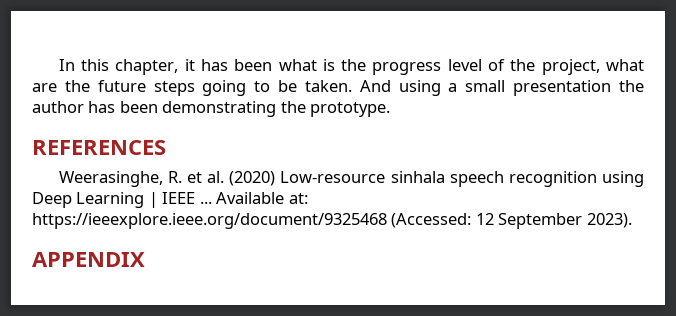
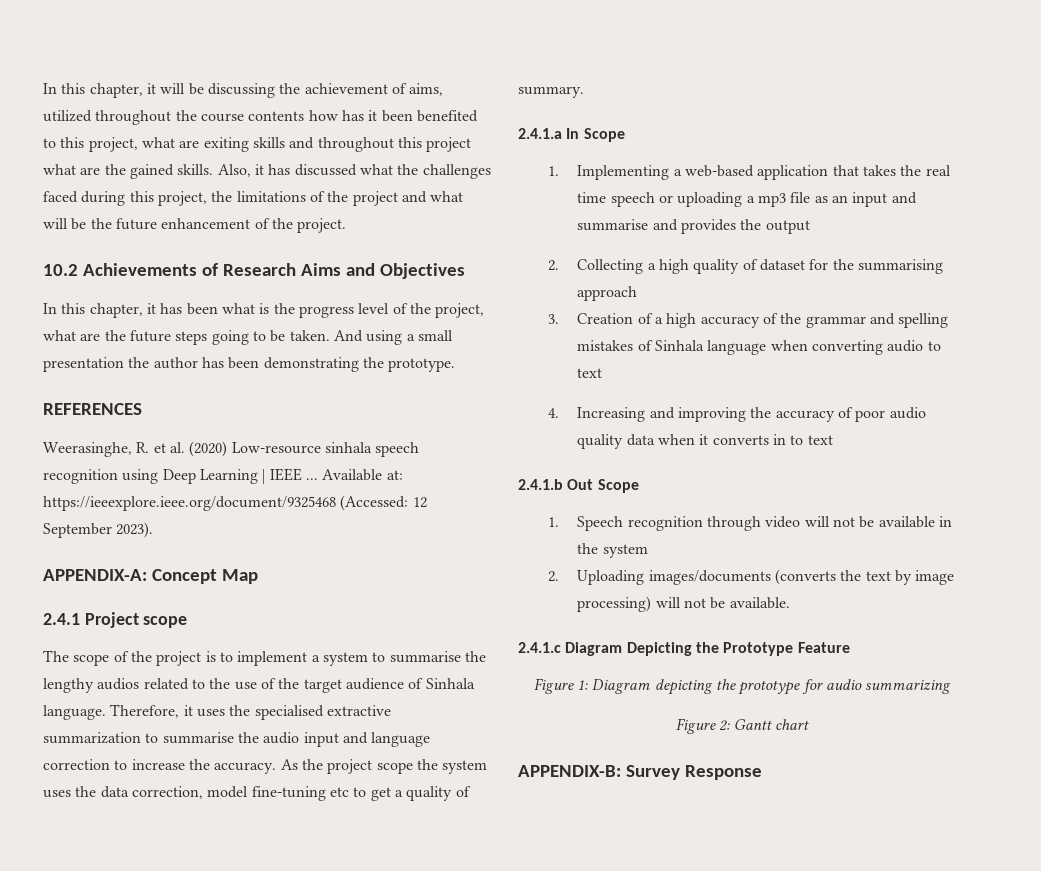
[58,59,195,75] In this chapter, it -> [43,83,444,98] [43,110,478,125] [43,137,472,152] [43,164,491,179] [43,191,464,206] [43,218,347,233] [43,263,465,279] [43,303,156,318] In this chapter, it will be discussing the achievement of aims, utilized throughout the course contents how has it been benefited to this project, what are exiting skills and throughout this project what are the gained skills. Also, it has discussed what the challenges faced during this project, the limitations of the project and what will be the future enhancement of the project. // 10.2 Achievements of Research Aims and Objectives // In this chapter, it
[32,252,145,267] APPENDIX -> [43,569,258,584] [43,612,188,628] [43,650,486,666] [43,678,475,693] [43,704,391,720] [43,732,431,747] [43,759,488,774] [43,786,471,801] [518,86,584,98] [518,128,625,142] [547,165,951,180] [577,192,917,207] [577,219,810,234] [547,259,943,274] [577,286,638,301] [547,313,949,328] [577,340,941,355] [577,368,603,378] [547,407,926,422] [577,434,833,449] [518,479,639,493] [547,516,952,531] [577,543,648,558] [547,569,955,585] [577,596,790,612] [518,642,850,656] [533,678,952,695] [675,718,810,734] [518,765,762,780] APPENDIX-A: Concept Map // 2.4.1 Project scope // The scope of the project is to implement a system to summarise the lengthy audios related to the use of the target audience of Sinhala language. Therefore, it uses the specialised extractive summarization to summarise the audio input and language correction to increase the accuracy. As the project scope the system uses the data correction, model fine-tuning etc to get a quality of summary. // 2.4.1.a In Scope // 1. Implementing a web-based application that takes the real time speech or uploading a mp3 file as an input and summarise and provides the output // 2. Collecting a high quality of dataset for the summarising approach // 3. Creation of a high accuracy of the grammar and spelling mistakes of Sinhala language when converting audio to text // 4. Increasing and improving the accuracy of poor audio quality data when it converts in to text // 2.4.1.b Out Scope // 1. Speech recognition through video will not be available in the system // 2. Uploading images/documents (converts the text by image processing) will not be available. // 2.4.1.c Diagram Depicting the Prototype Feature // Figure 1: Diagram depicting the prototype for audio summarizing // Figure 2: Gantt chart // APPENDIX-B: Survey Response

